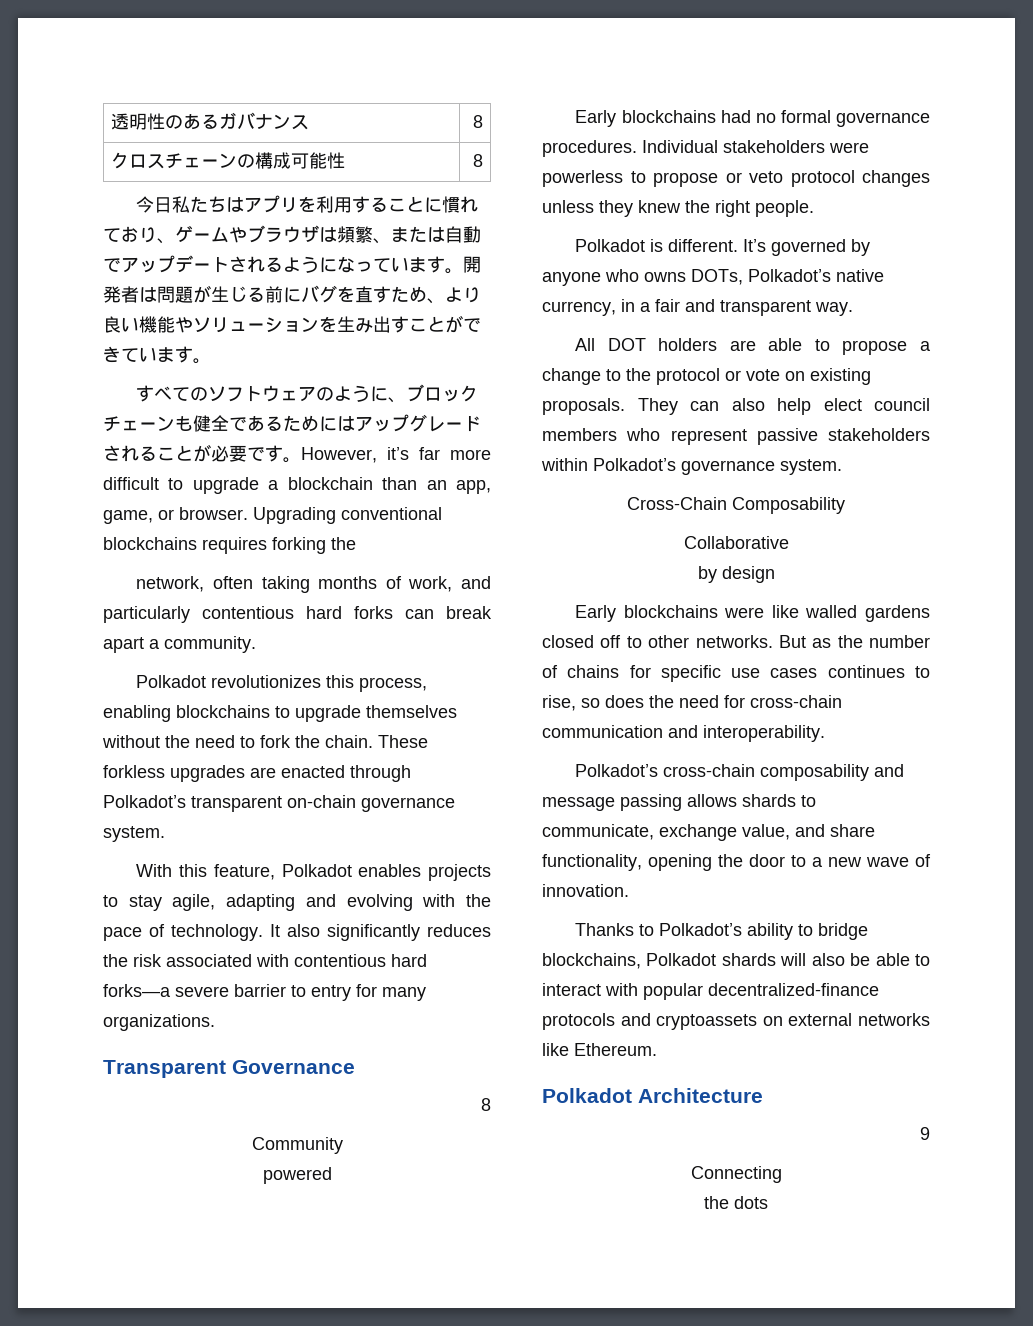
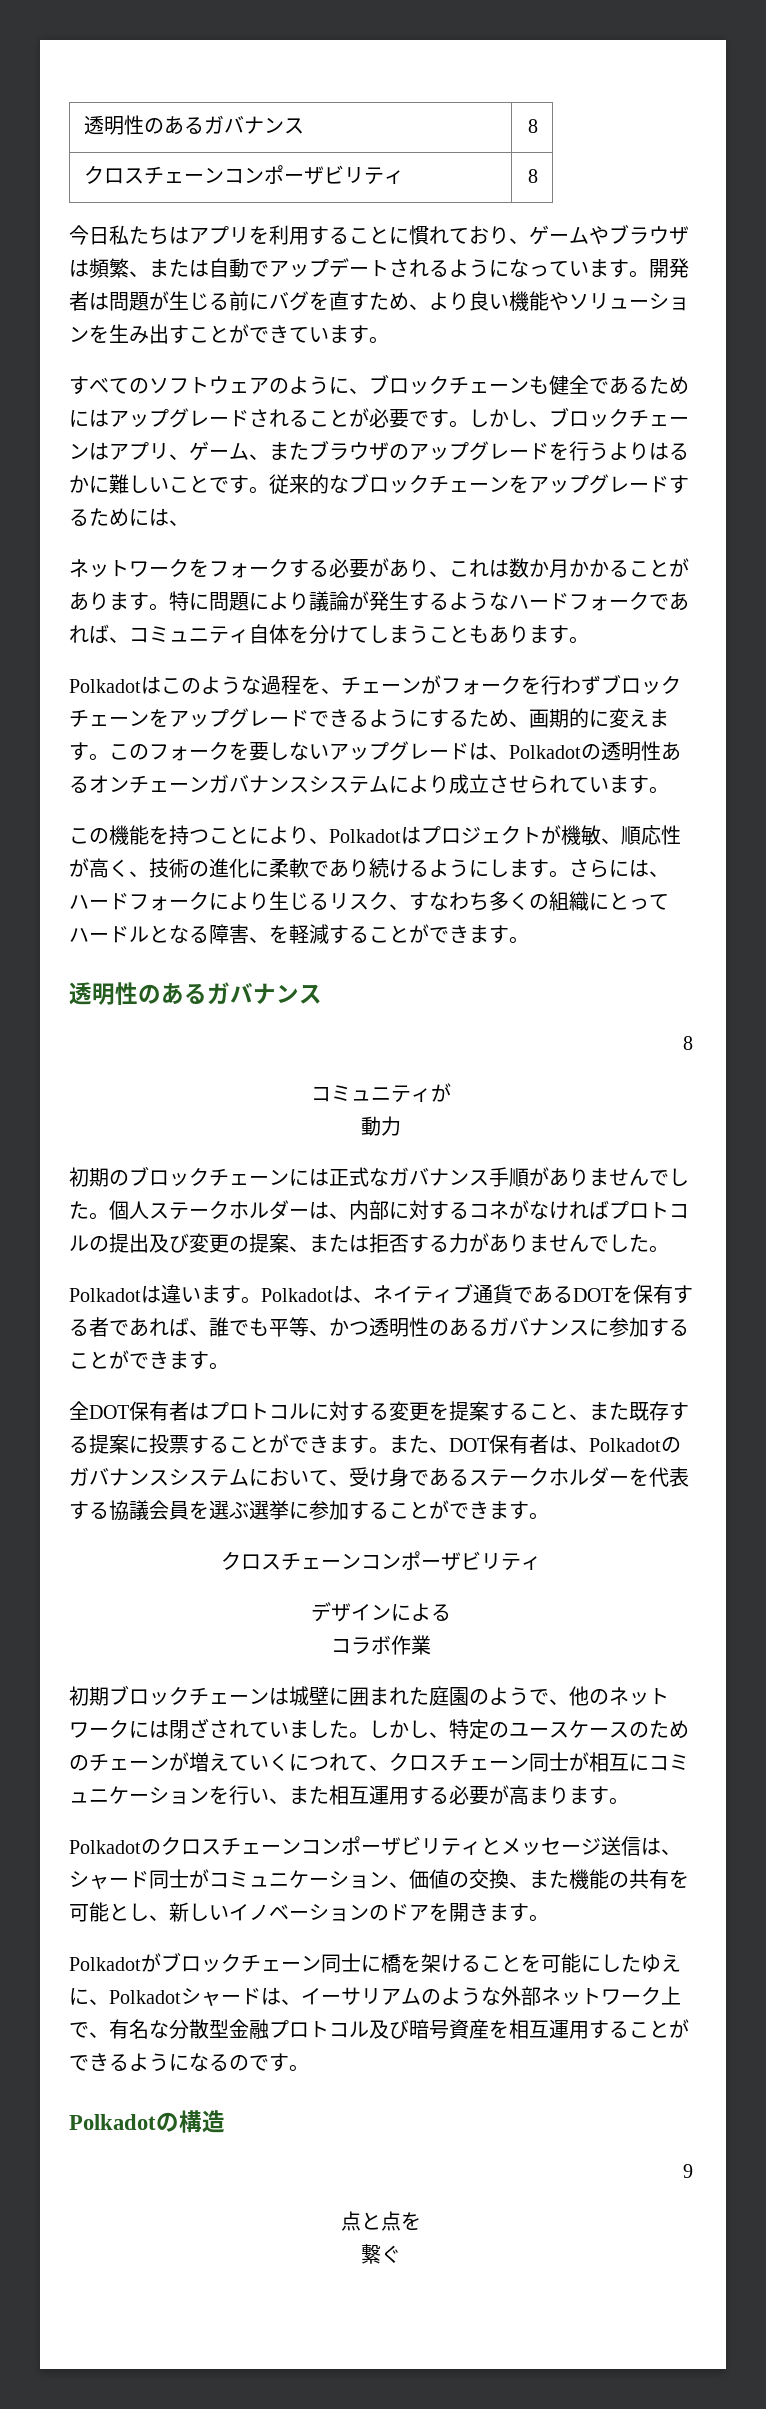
[237,152,346,169] の構成可能性 -> [224,165,405,185] コンポーザビリティ
[301,447,491,463] [103,477,491,494] [103,507,442,524] [103,537,356,554] [136,576,491,593] [103,606,492,623] [103,636,256,653] [136,675,428,692] [103,705,457,722] [102,735,428,748] [103,765,411,782] [103,795,455,812] [103,826,165,842] [136,864,491,881] [103,894,491,911] [103,924,491,941] [103,954,427,967] [103,984,426,1001] [103,1014,215,1031] [103,1060,355,1078] [481,1098,491,1111] [251,1137,343,1154] [262,1167,332,1184] [575,110,930,127] [542,140,869,157] [542,170,930,187] [542,200,814,217] [575,239,871,256] [542,269,884,286] [542,299,853,316] [575,338,931,355] [542,368,871,385] [542,398,930,415] [542,428,930,445] [541,458,842,475] [627,497,845,514] [683,536,789,549] [697,566,775,583] [575,605,930,622] [542,635,930,648] [542,665,930,682] [542,695,842,711] [542,725,825,742] [575,764,905,781] [542,794,816,811] [542,824,875,841] [542,854,931,871] [542,884,629,897] [575,923,869,940] [542,953,930,969] [542,983,879,1000] [542,1013,930,1030] [542,1043,657,1056] [542,1088,763,1103] [920,1127,930,1140] [690,1166,782,1183] [704,1196,768,1209] However, it’s far more difficult to upgrade a blockchain than an app, game, or browser. Upgrading conventional blockchains requires forking the // network, often taking months of work, and particularly contentious hard forks can break apart a community. // Polkadot revolutionizes this process, enabling blockchains to upgrade themselves without the need to fork the chain. These forkless upgrades are enacted through Polkadot’s transparent on-chain governance system. // With this feature, Polkadot enables projects to stay agile, adapting and evolving with the pace of technology. It also significantly reduces the risk associated with contentious hard forks—a severe barrier to entry for many organizations. // Transparent Governance // 8 // Community // powered // Early blockchains had no formal governance procedures. Individual stakeholders were powerless to propose or veto protocol changes unless they knew the right people. // Polkadot is different. It’s governed by anyone who owns DOTs, Polkadot’s native currency, in a fair and transparent way. // All DOT holders are able to propose a change to the protocol or vote on existing proposals. They can also help elect council members who represent passive stakeholders within Polkadot’s governance system. // Cross-Chain Composability // Collaborative // by design // Early blockchains were like walled gardens closed off to other networks. But as the number of chains for specific use cases continues to rise, so does the need for cross-chain communication and interoperability. // Polkadot’s cross-chain composability and message passing allows shards to communicate, exchange value, and share functionality, opening the door to a new wave of innovation. // Thanks to Polkadot’s ability to bridge blockchains, Polkadot shards will also be able to interact with popular decentralized-finance protocols and cryptoassets on external networks like Ethereum. // Polkadot Architecture // 9 // Connecting // the dots -> [469,407,689,428] [69,440,689,461] [69,473,689,494] [69,508,189,527] [69,558,689,578] [69,591,689,611] [69,624,589,644] [69,674,681,695] [69,708,669,728] [69,741,681,761] [69,774,669,794] [69,825,681,846] [69,858,669,878] [69,891,669,911] [69,924,529,944] [69,982,322,1005] [683,1036,693,1050] [311,1083,451,1103] [361,1116,401,1136] [69,1166,689,1187] [69,1200,689,1220] [69,1233,669,1253] [69,1283,693,1304] [69,1317,689,1337] [69,1350,229,1370] [69,1401,689,1421] [69,1434,681,1454] [69,1467,689,1487] [69,1500,549,1521] [221,1551,541,1571] [311,1602,451,1622] [331,1635,431,1655] [69,1685,669,1706] [69,1718,689,1739] [69,1752,689,1772] [69,1785,629,1805] [69,1836,681,1856] [69,1869,689,1889] [69,1902,549,1922] [69,1952,681,1974] [69,1986,681,2006] [69,2019,689,2039] [69,2053,309,2072] [69,2110,225,2133] [683,2164,693,2178] [341,2211,421,2231] [361,2244,401,2264] しかし、ブロックチェーンはアプリ、ゲーム、またブラウザのアップグレードを行うよりはるかに難しいことです。従来的なブロックチェーンをアップグレードするためには、 // ネットワークをフォークする必要があり、これは数か月かかることがあります。特に問題により議論が発生するようなハードフォークであれば、コミュニティ自体を分けてしまうこともあります。 // Polkadotはこのような過程を、チェーンがフォークを行わずブロックチェーンをアップグレードできるようにするため、画期的に変えます。このフォークを要しないアップグレードは、Polkadotの透明性あるオンチェーンガバナンスシステムにより成立させられています。 // この機能を持つことにより、Polkadotはプロジェクトが機敏、順応性が高く、技術の進化に柔軟であり続けるようにします。さらには、ハードフォークにより生じるリスク、すなわち多くの組織にとってハードルとなる障害、を軽減することができます。 // 透明性のあるガバナンス // 8 // コミュニティが // 動力 // 初期のブロックチェーンには正式なガバナンス手順がありませんでした。個人ステークホルダーは、内部に対するコネがなければプロトコルの提出及び変更の提案、または拒否する力がありませんでした。 // Polkadotは違います。Polkadotは、ネイティブ通貨であるDOTを保有する者であれば、誰でも平等、かつ透明性のあるガバナンスに参加することができます。 // 全DOT保有者はプロトコルに対する変更を提案すること、また既存する提案に投票することができます。また、DOT保有者は、Polkadotのガバナンスシステムにおいて、受け身であるステークホルダーを代表する協議会員を選ぶ選挙に参加することができます。 // クロスチェーンコンポーザビリティ // デザインによる // コラボ作業 // 初期ブロックチェーンは城壁に囲まれた庭園のようで、他のネットワークには閉ざされていました。しかし、特定のユースケースのためのチェーンが増えていくにつれて、クロスチェーン同士が相互にコミュニケーションを行い、また相互運用する必要が高まります。 // Polkadotのクロスチェーンコンポーザビリティとメッセージ送信は、シャード同士がコミュニケーション、価値の交換、また機能の共有を可能とし、新しいイノベーションのドアを開きます。 // Polkadotがブロックチェーン同士に橋を架けることを可能にしたゆえに、Polkadotシャードは、イーサリアムのような外部ネットワーク上で、有名な分散型金融プロトコル及び暗号資産を相互運用することができるようになるのです。 // Polkadotの構造 // 9 // 点と点を // 繋ぐ

